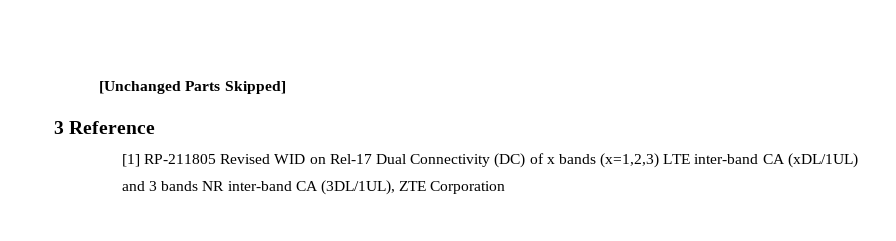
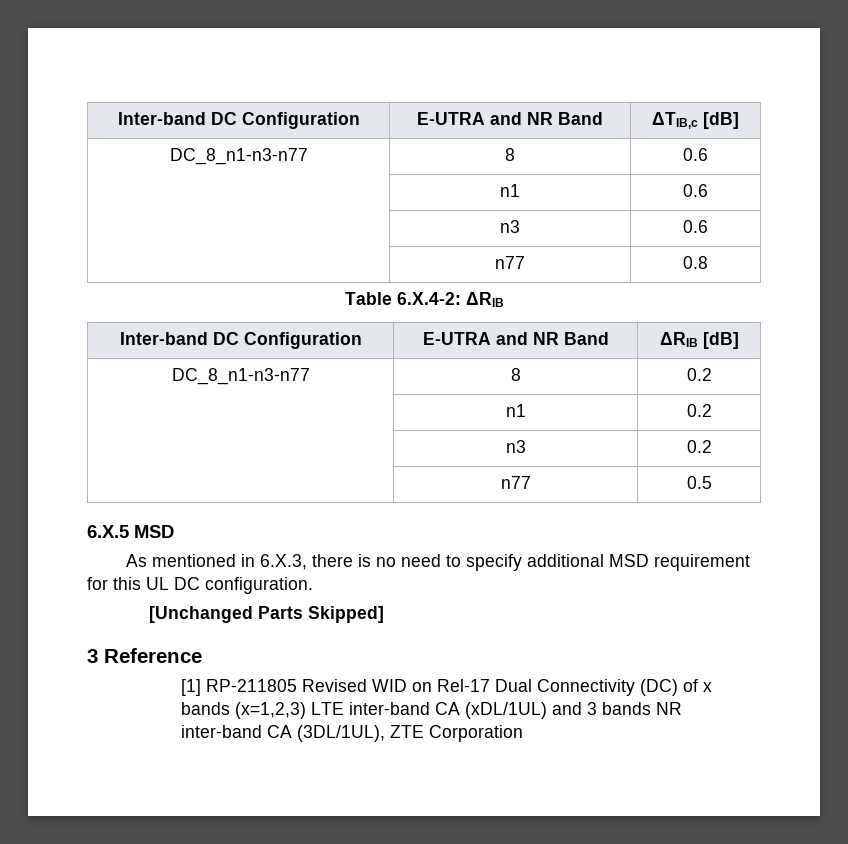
(99, 87) none -> [117,112,360,129] [417,112,603,125] [652,112,739,129] [169,148,308,165] [505,148,515,161] [683,148,708,161] [500,184,520,197] [683,184,708,197] [500,220,520,233] [683,220,708,233] [495,256,525,269] [683,256,708,269] [344,292,504,307] [119,332,362,349] [422,332,609,345] [659,332,739,349] [171,368,310,385] [510,368,521,381] [686,368,712,381] [505,404,526,417] [686,404,712,417] [505,440,526,453] [686,440,712,453] [500,476,531,489] [686,476,712,489] [87,525,174,538] [126,554,751,571] [87,577,313,594] Inter-band DC Configuration | E-UTRA and NR Band | ΔTIB,c [dB] // DC_8_n1-n3-n77 | 8 | 0.6 // | n1 | 0.6 // | n3 | 0.6 // | n77 | 0.8 // Table 6.X.4-2: ΔRIB // Inter-band DC Configuration | E-UTRA and NR Band | ΔRIB [dB] // DC_8_n1-n3-n77 | 8 | 0.2 // | n1 | 0.2 // | n3 | 0.2 // | n77 | 0.5 // 6.X.5 MSD // As mentioned in 6.X.3, there is no need to specify additional MSD requirement for this UL DC configuration. //

